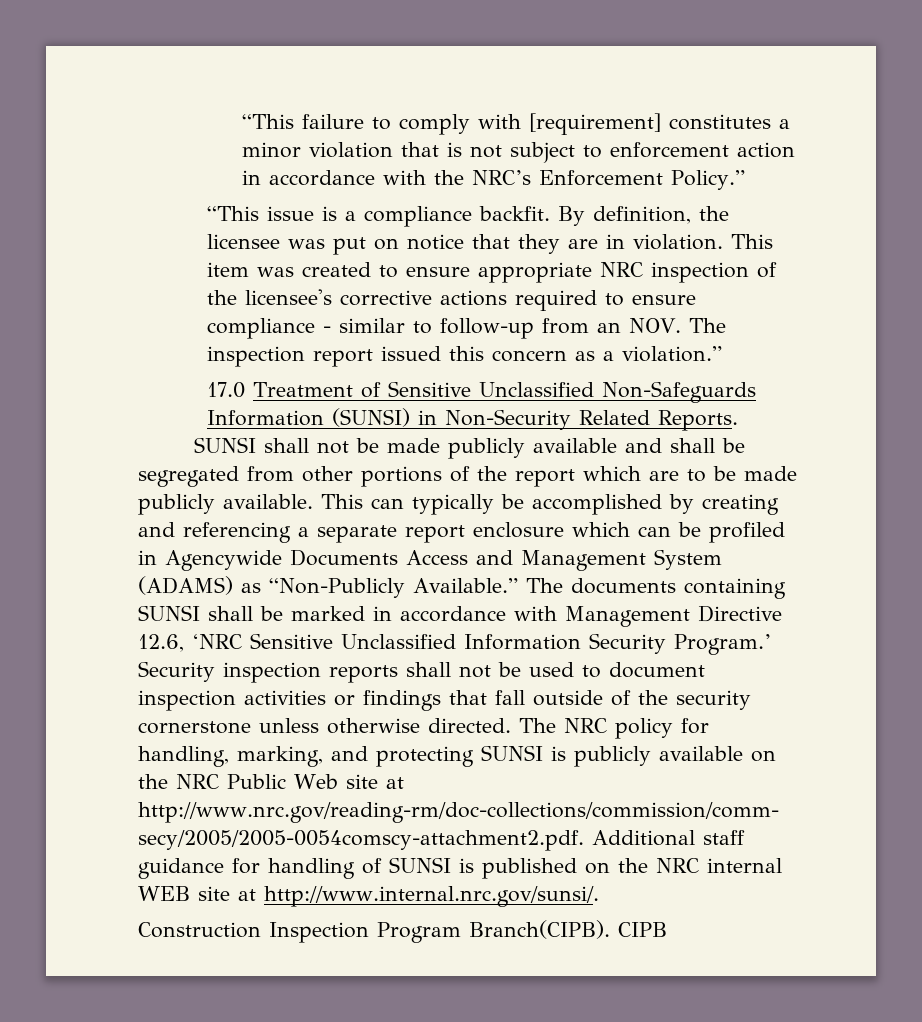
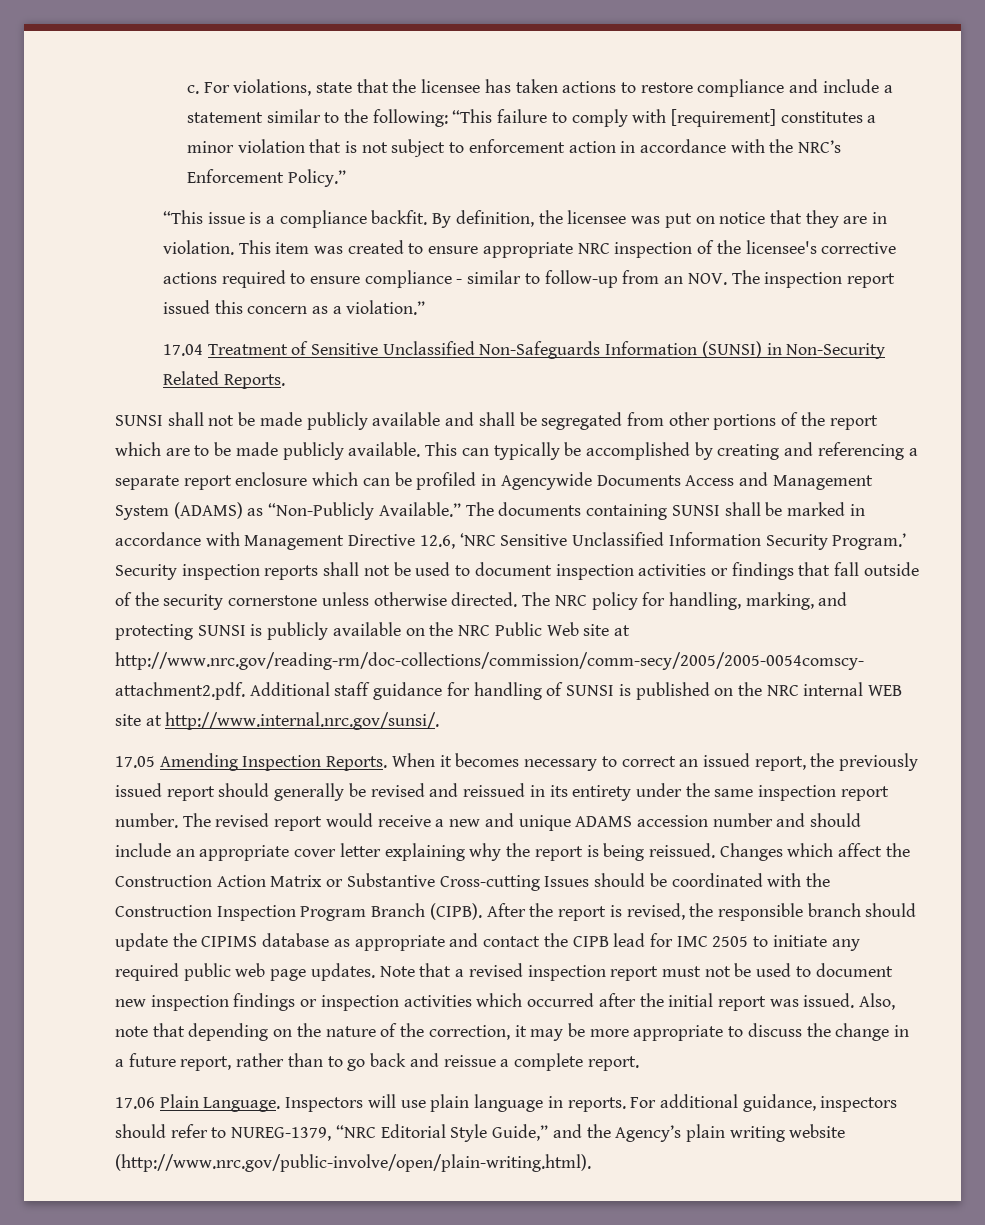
(242, 121) none -> [186,79,893,97] [186,109,448,127] c. For violations, state that the licensee has taken actions to restore compliance and include a statement similar to the following:
[207,382,246,398] 17.0 -> [162,344,203,356] 17.04
[138,920,667,943] Construction Inspection Program Branch(CIPB). CIPB -> [115,753,919,771] [115,783,889,801] [115,813,862,831] [115,843,910,861] [115,873,830,891] [115,903,917,921] [115,933,860,951] [115,963,893,981] [115,993,896,1011] [115,1023,910,1041] [115,1053,639,1071] [115,1094,898,1112] [115,1124,846,1142] [115,1154,591,1172] 17.05 Amending Inspection Reports. When it becomes necessary to correct an issued report, the previously issued report should generally be revised and reissued in its entirety under the same inspection report number. The revised report would receive a new and unique ADAMS accession number and should include an appropriate cover letter explaining why the report is being reissued. Changes which affect the Construction Action Matrix or Substantive Cross-cutting Issues should be coordinated with the Construction Inspection Program Branch (CIPB). After the report is revised, the responsible branch should update the CIPIMS database as appropriate and contact the CIPB lead for IMC 2505 to initiate any required public web page updates. Note that a revised inspection report must not be used to document new inspection findings or inspection activities which occurred after the initial report was issued. Also, note that depending on the nature of the correction, it may be more appropriate to discuss the change in a future report, rather than to go back and reissue a complete report. // 17.06 Plain Language. Inspectors will use plain language in reports. For additional guidance, inspectors should refer to NUREG-1379, “NRC Editorial Style Guide,” and the Agency’s plain writing website (http://www.nrc.gov/public-involve/open/plain-writing.html).

